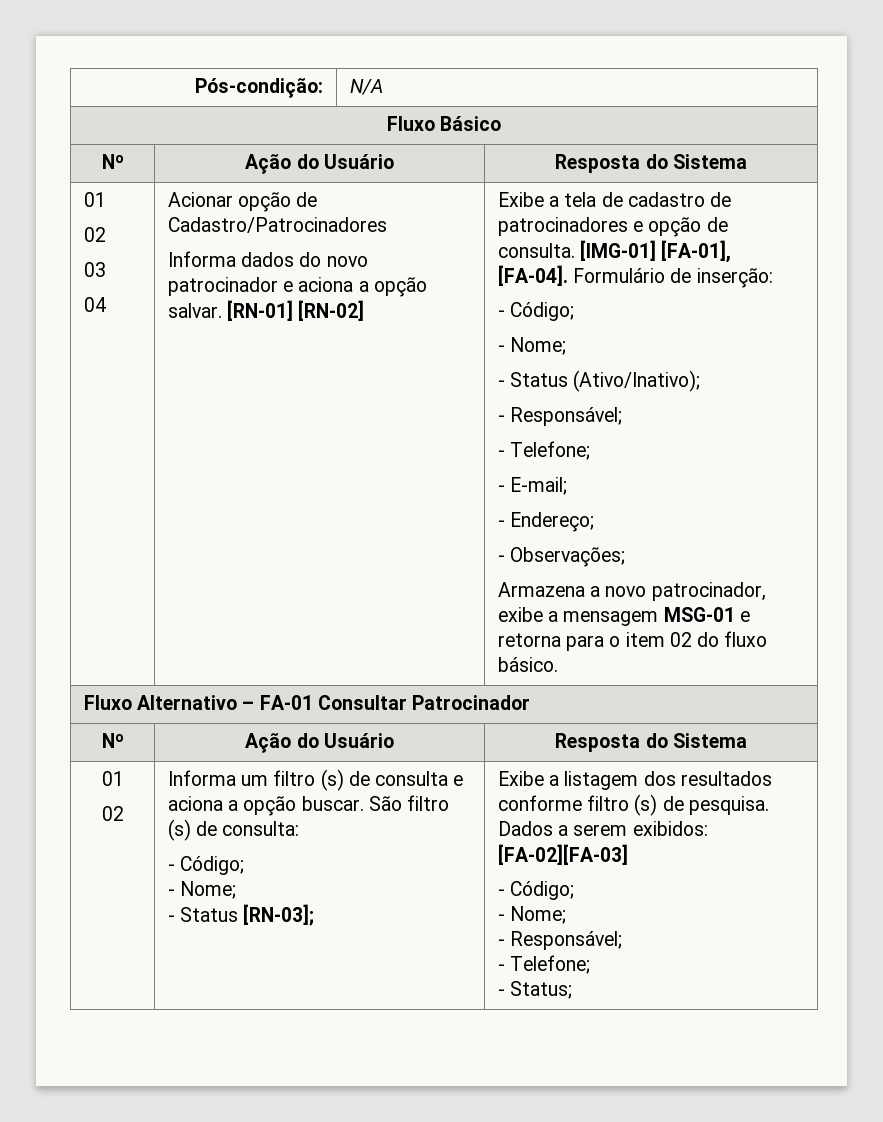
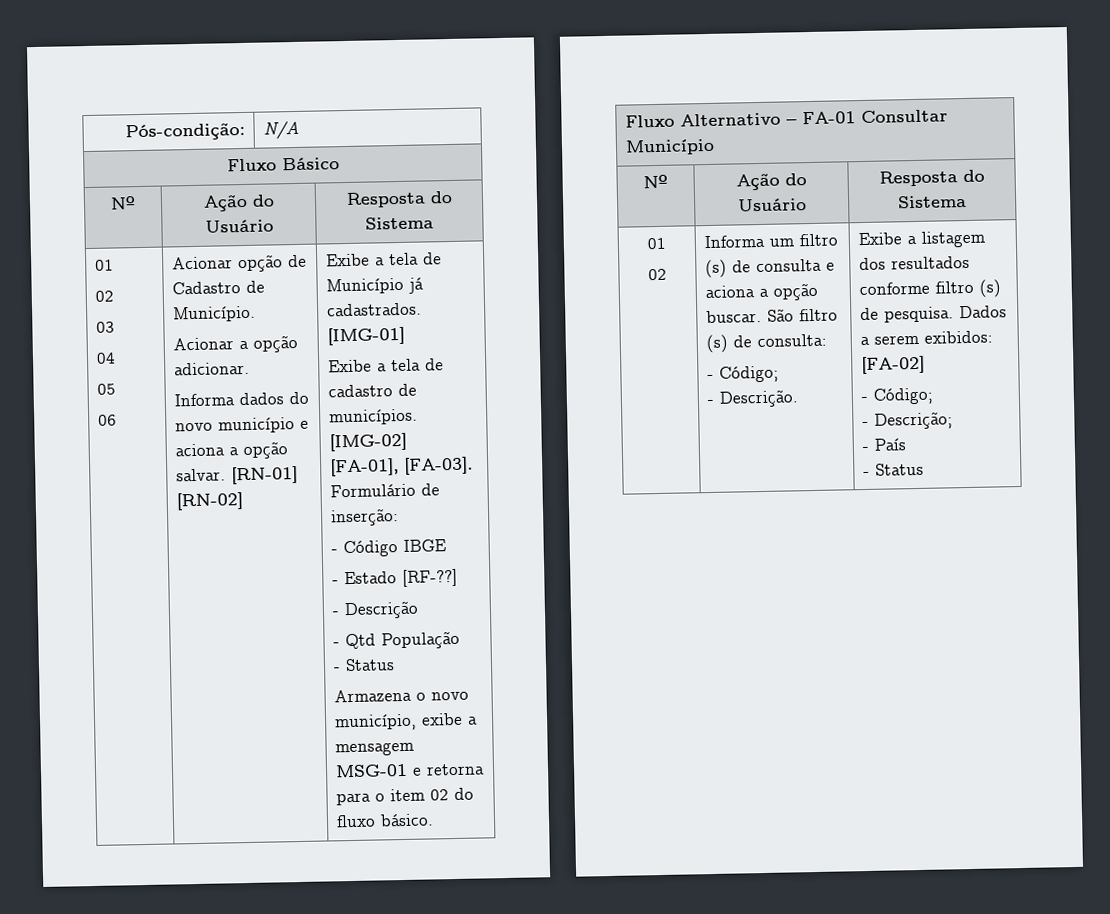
(106, 304) none -> [96,383,116,395] [97,414,117,426] // 05 // 06
[167,217,387,233] Cadastro/Patrocinadores -> [171,280,265,295] [172,305,256,323] [172,334,298,353] [173,361,250,376] Cadastro de Município. // Acionar a opção adicionar.
[167,277,278,296] patrocinador -> [217,417,295,434] município
[627,192,732,207] [497,217,728,237] [497,240,732,263] [497,265,568,286] cadastro de patrocinadores e opção de consulta. [IMG-01] [FA-01], [FA-04]. -> [325,277,424,295] [326,302,422,317] [326,326,405,346] [327,358,444,373] [327,383,417,398] [328,408,418,426] [328,432,407,452] [329,456,473,477] Município já cadastrados. [IMG-01] // Exibe a tela de cadastro de municípios. [IMG-02] [FA-01], [FA-03].
[510,302,575,321] [497,337,567,355] [497,370,701,392] [497,407,623,426] [497,441,591,460] [497,477,568,495] [497,512,595,532] [497,547,626,567] [497,582,766,601] Código; // - Nome; // - Status (Ativo/Inativo); // - Responsável; // - Telefone; // - E-mail; // - Endereço; // - Observações; // Armazena a novo patrocinador, -> [342,539,446,558] [331,568,458,587] [331,600,419,620] [332,630,460,650] [333,658,395,672] [333,688,469,703] [333,713,417,732] Código IBGE // - Estado [RF-??] // - Descrição // - Qtd População // - Status // Armazena o novo município,
[412,695,531,710] Patrocinador -> [624,138,715,156] Município
[180,881,237,899] [167,904,315,926] Nome; // - Status [RN-03]; -> [718,389,799,408] Descrição.
[497,844,628,865] [497,881,575,900] [497,906,567,924] [497,931,623,950] [497,955,591,974] [497,981,573,999] [FA-02][FA-03] // - Código; // - Nome; // - Responsável; // - Telefone; // - Status; -> [860,355,925,375] [860,387,934,405] [861,411,953,430] [861,438,906,452] [862,462,924,477] [FA-02] // - Código; // - Descrição; // - País // - Status

